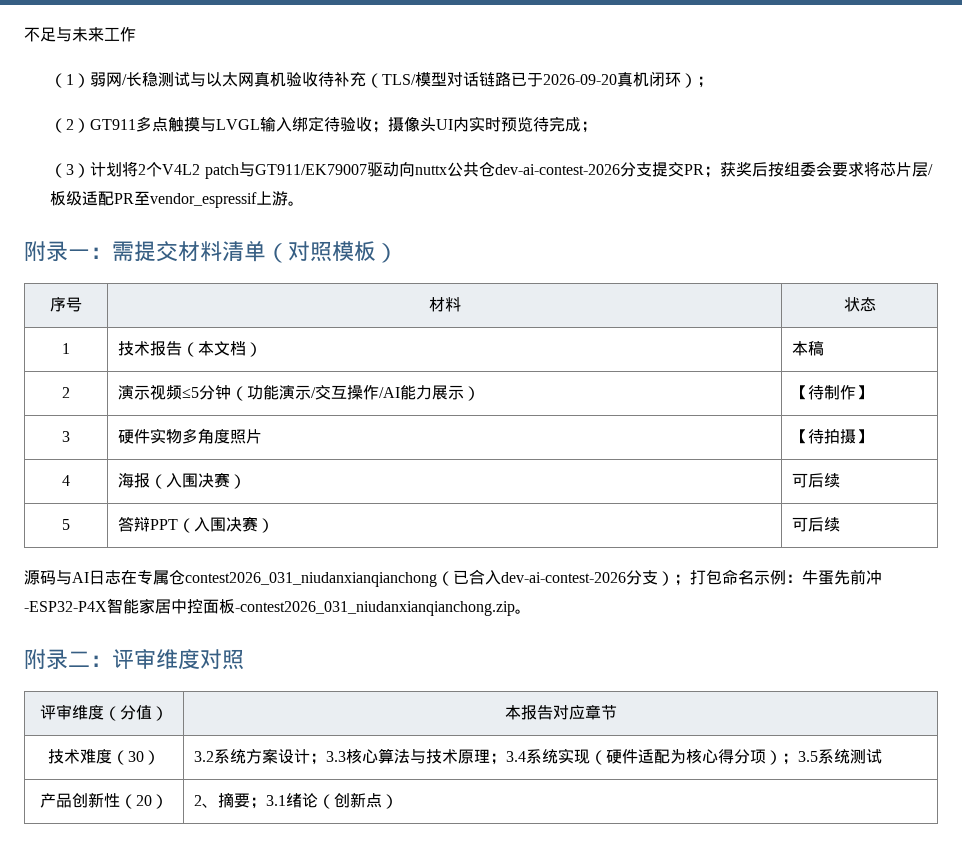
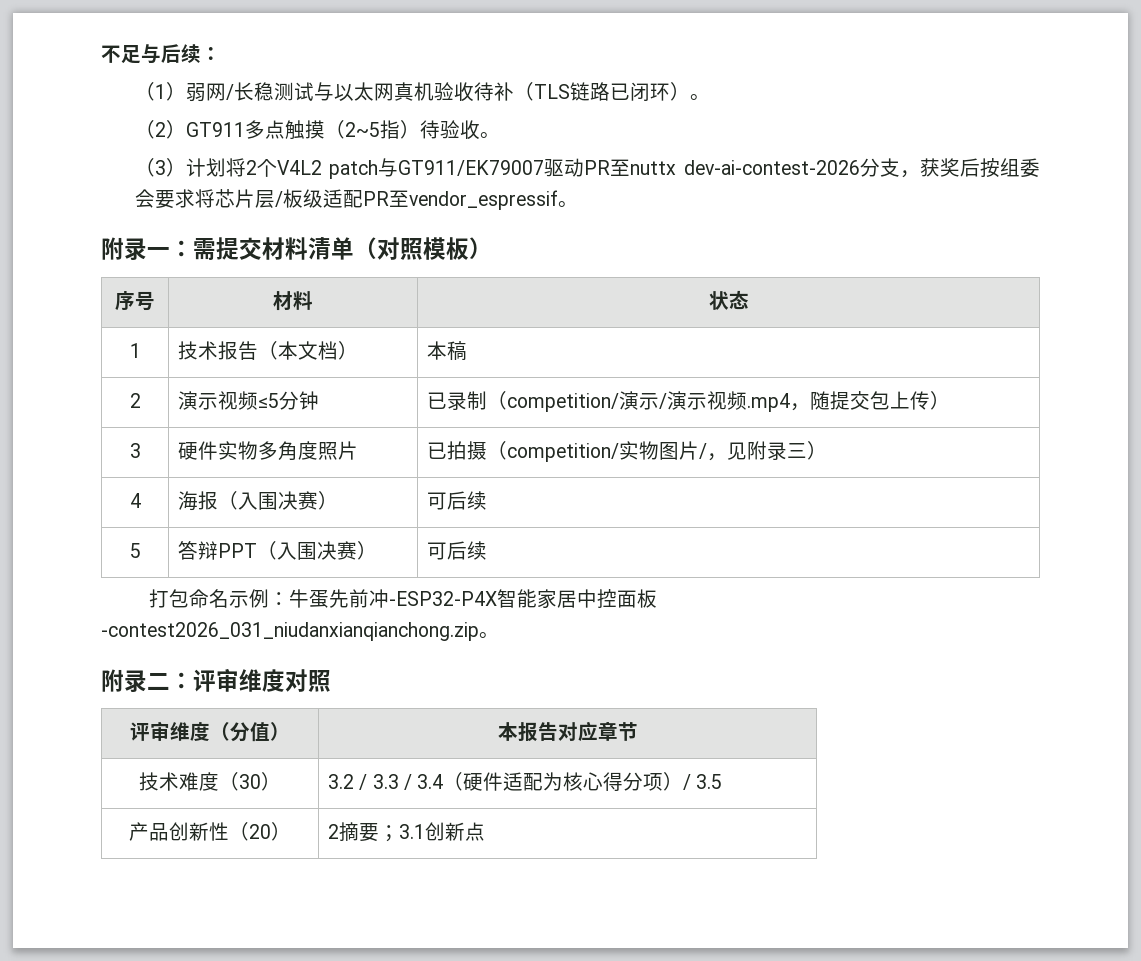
[72,27,136,42] 未来工作 -> [161,44,221,63] 后续：
[350,71,714,88] 充（TLS/模型对话链路已于2026-09-20真机闭环）； -> [513,82,710,102] （TLS链路已闭环）。
[200,116,598,133] 与LVGL输入绑定待验收；摄像头UI内实时预览待完成； -> [324,120,500,140] （2~5指）待验收。
[398,162,720,178] 向nuttx公共仓dev-ai-contest-2026分支提交PR； -> [584,158,920,178] PR至nuttx dev-ai-contest-2026分支，
[256,191,289,206] 上游 -> (558, 200) none
[231,385,481,401] [792,385,873,400] （功能演示/交互操作/AI能力展示） | 【待制作】 -> [426,391,950,412] | 已录制（competition/演示/演示视频.mp4，随提交包上传）
[792,429,873,444] 【待拍摄】 -> [426,441,827,462] 已拍摄（competition/实物图片/，见附录三）
[24,569,690,587] 源码与AI日志在专属仓contest2026_031_niudanxianqianchong（已合入dev-ai-contest-2026分支）； -> (487, 550) none
[214,748,591,765] 系统方案设计；3.3核心算法与技术原理；3.4系统实现 -> [359,774,444,790] / 3.3 / 3.4
[782,753,799,765] ； -> [683,774,692,790] /
[818,749,883,764] 系统测试 -> (723, 781) none
[202,803,219,808] 、 -> (339, 831) none
[286,792,399,809] 绪论（创新点） -> [424,822,485,841] 创新点

